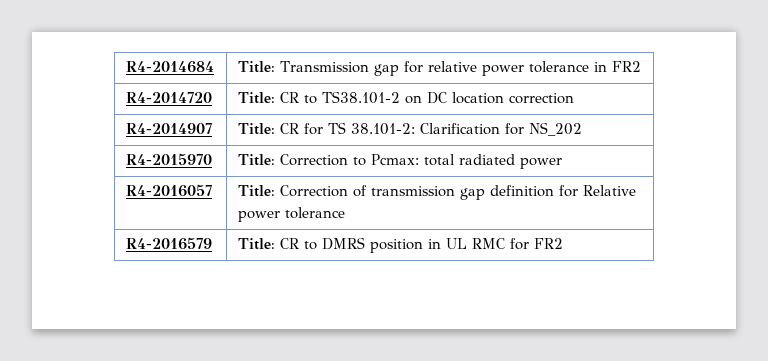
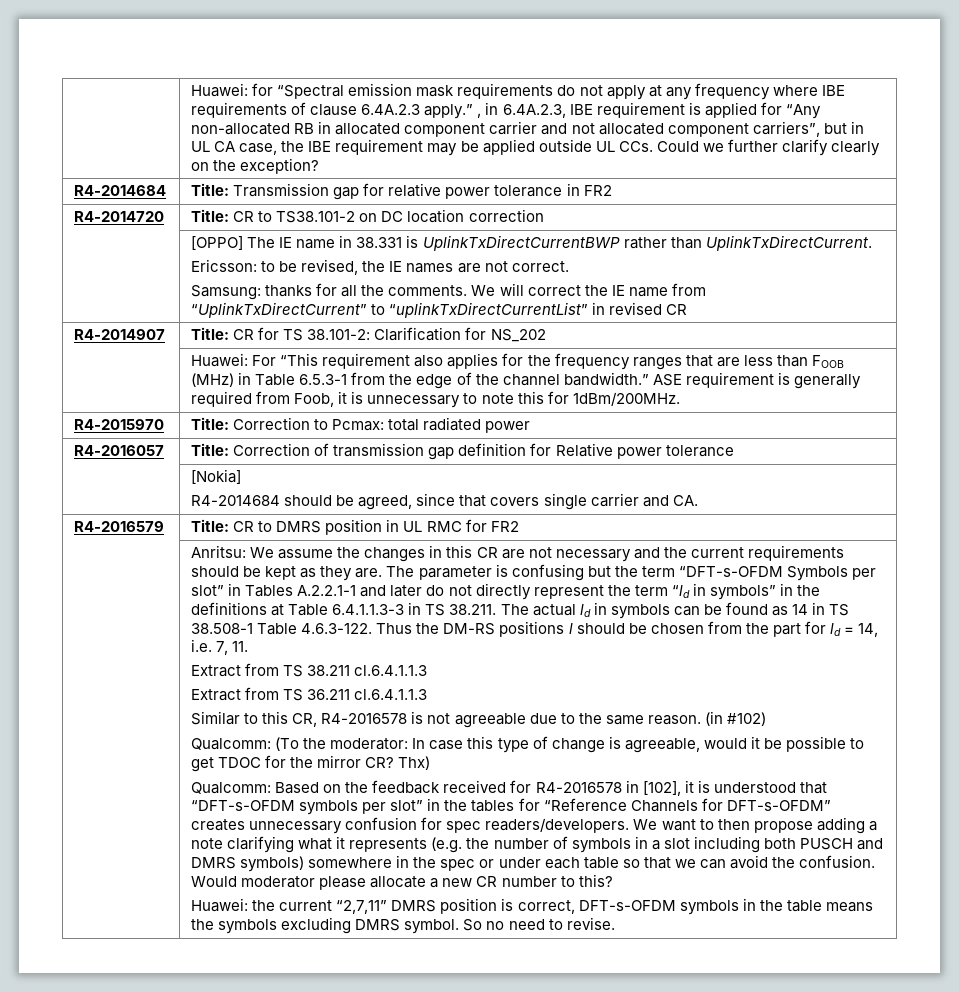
(125, 67) none -> [191,83,845,100] [191,102,821,119] [191,121,864,137] [191,139,880,156] [191,158,320,174] | Huawei: for “Spectral emission mask requirements do not apply at any frequency where IBE requirements of clause 6.4A.2.3 apply.” , in 6.4A.2.3, IBE requirement is applied for “Any non-allocated RB in allocated component carrier and not allocated component carriers”, but in UL CA case, the IBE requirement may be applied outside UL CCs. Could we further clarify clearly on the exception? //
(574, 98) none -> [191,235,872,251] [191,259,569,275] [191,283,706,300] [191,302,688,318] // | [OPPO] The IE name in 38.331 is UplinkTxDirectCurrentBWP rather than UplinkTxDirectCurrent. // Ericsson: to be revised, the IE names are not correct. // Samsung: thanks for all the comments. We will correct the IE name from “UplinkTxDirectCurrent” to “uplinkTxDirectCurrentList” in revised CR
(582, 129) none -> [191,353,844,370] [191,372,861,389] [191,391,680,408] // | Huawei: For “This requirement also applies for the frequency ranges that are less than FOOB (MHz) in Table 6.5.3-1 from the edge of the channel bandwidth.” ASE requirement is generally required from Foob, it is unnecessary to note this for 1dBm/200MHz.
(345, 213) none -> [191,469,242,484] [191,493,698,510] // | [Nokia] // R4-2014684 should be agreed, since that covers single carrier and CA.
(563, 243) none -> [191,545,844,562] [191,564,876,581] [191,583,820,600] [191,602,850,619] [191,621,879,637] [191,639,249,655] [191,663,428,677] [191,687,428,701] [191,711,766,728] [191,736,864,753] [191,755,431,772] [191,780,827,796] [191,798,831,815] [191,817,877,834] [191,836,883,853] [191,855,875,872] [191,874,613,890] [191,898,873,915] [191,917,615,934] // | Anritsu: We assume the changes in this CR are not necessary and the current requirements should be kept as they are. The parameter is confusing but the term “DFT-s-OFDM Symbols per slot” in Tables A.2.2.1-1 and later do not directly represent the term “ld in symbols” in the definitions at Table 6.4.1.1.3-3 in TS 38.211. The actual ld in symbols can be found as 14 in TS 38.508-1 Table 4.6.3-122. Thus the DM-RS positions l should be chosen from the part for ld = 14, i.e. 7, 11. // Extract from TS 38.211 cl.6.4.1.1.3 // Extract from TS 36.211 cl.6.4.1.1.3 // Similar to this CR, R4-2016578 is not agreeable due to the same reason. (in #102) // Qualcomm: (To the moderator: In case this type of change is agreeable, would it be possible to get TDOC for the mirror CR? Thx) // Qualcomm: Based on the feedback received for R4-2016578 in [102], it is understood that “DFT-s-OFDM symbols per slot” in the tables for “Reference Channels for DFT-s-OFDM” creates unnecessary confusion for spec readers/developers. We want to then propose adding a note clarifying what it represents (e.g. the number of symbols in a slot including both PUSCH and DMRS symbols) somewhere in the spec or under each table so that we can avoid the confusion. Would moderator please allocate a new CR number to this? // Huawei: the current “2,7,11” DMRS position is correct, DFT-s-OFDM symbols in the table means the symbols excluding DMRS symbol. So no need to revise.

